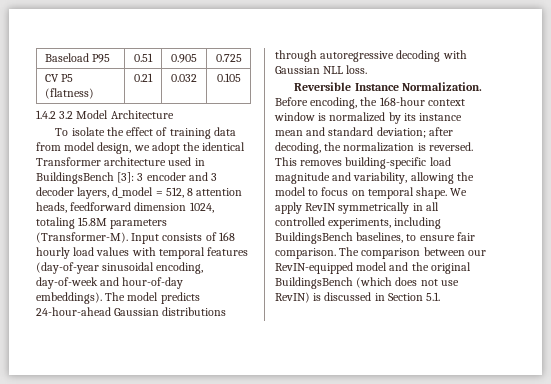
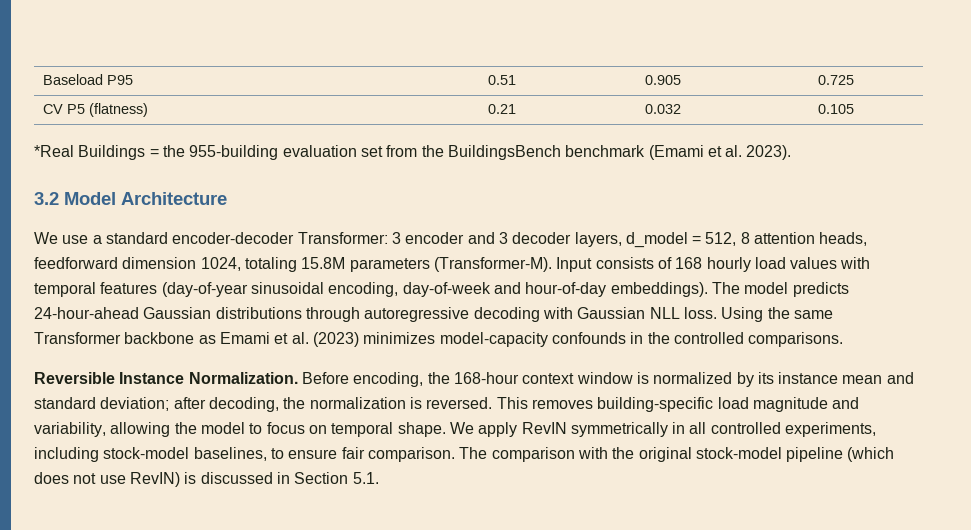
[36,110,174,119] [55,127,236,139] [36,142,246,154] [36,157,205,166] [36,172,135,184] 1.4.2 3.2 Model Architecture // To isolate the effect of training data from model design, we adopt the identical Transformer architecture used in BuildingsBench [3]: -> [34,145,792,160] [34,192,227,205] [34,232,388,244] *Real Buildings = the 955-building evaluation set from the BuildingsBench benchmark (Emami et al. 2023). // 3.2 Model Architecture // We use a standard encoder-decoder Transformer:
(368, 69) none -> [721,307,833,322] [34,332,844,347] Using the same Transformer backbone as Emami et al. (2023) minimizes model-capacity confounds in the controlled comparisons.
[275,232,353,244] BuildingsBench -> [103,447,190,459] stock-model
[423,247,486,256] [275,262,471,274] [275,277,353,289] between our RevIN-equipped model and the original BuildingsBench -> [577,447,844,462] with the original stock-model pipeline

